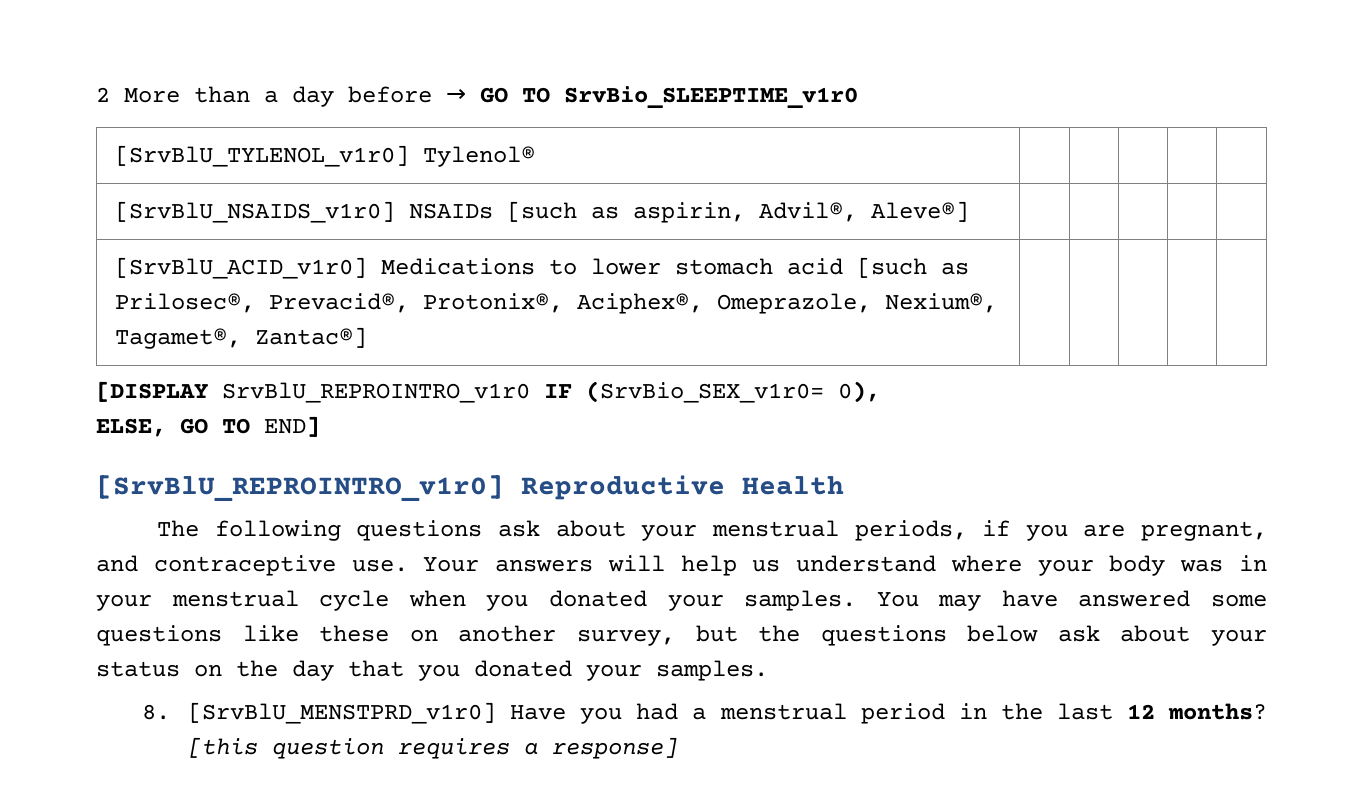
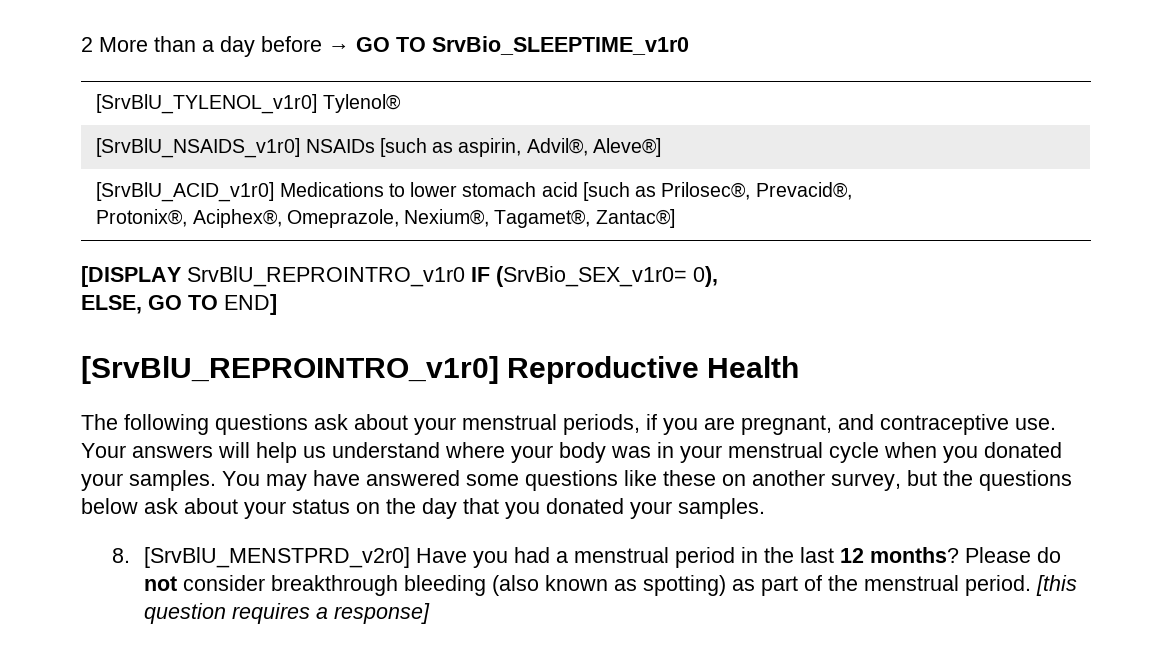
[188,702,497,724] [SrvBlU_MENSTPRD_v1r0] -> [143,547,410,568] [SrvBlU_MENSTPRD_v2r0]
(1267, 711) none -> [964,547,1061,563] [143,575,1031,596] Please do not consider breakthrough bleeding (also known as spotting) as part of the menstrual period.

